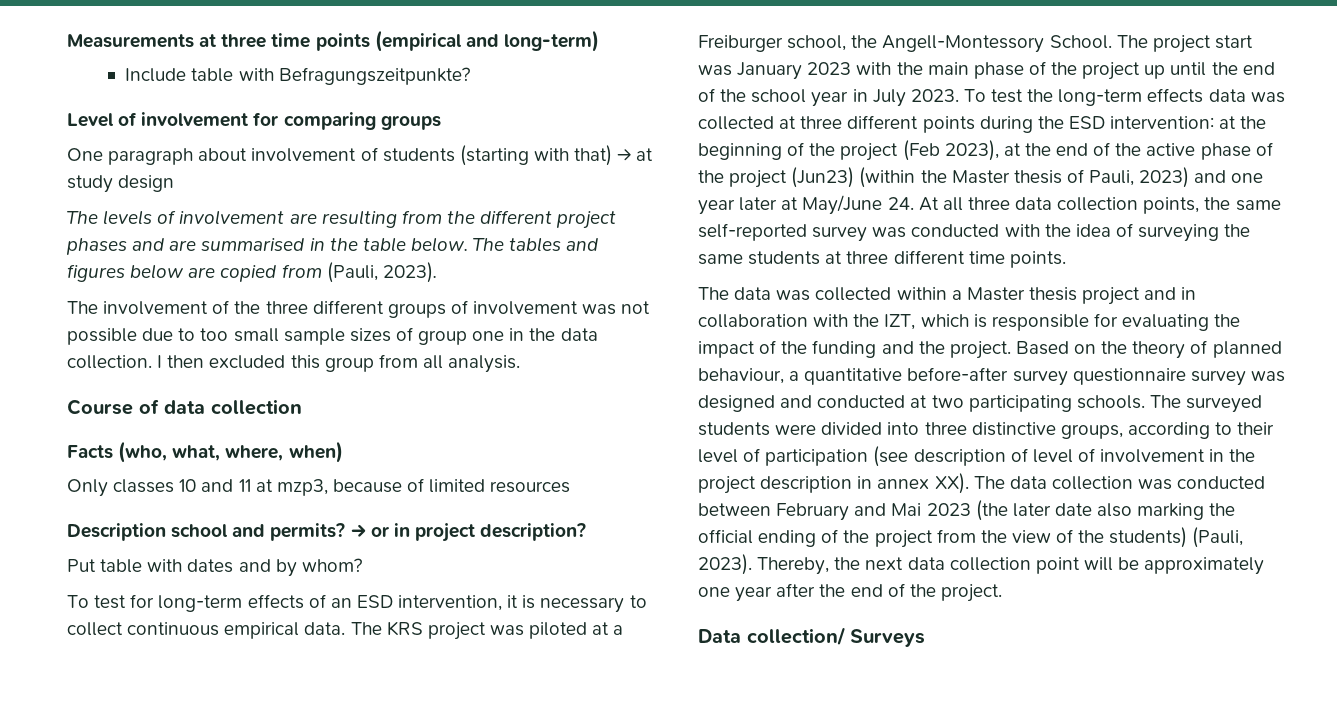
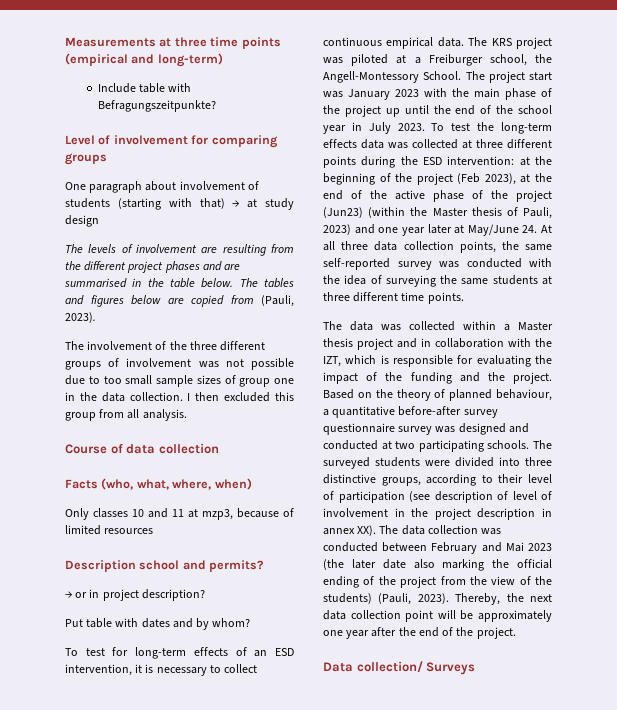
(346, 532) none -> (265, 566) //

